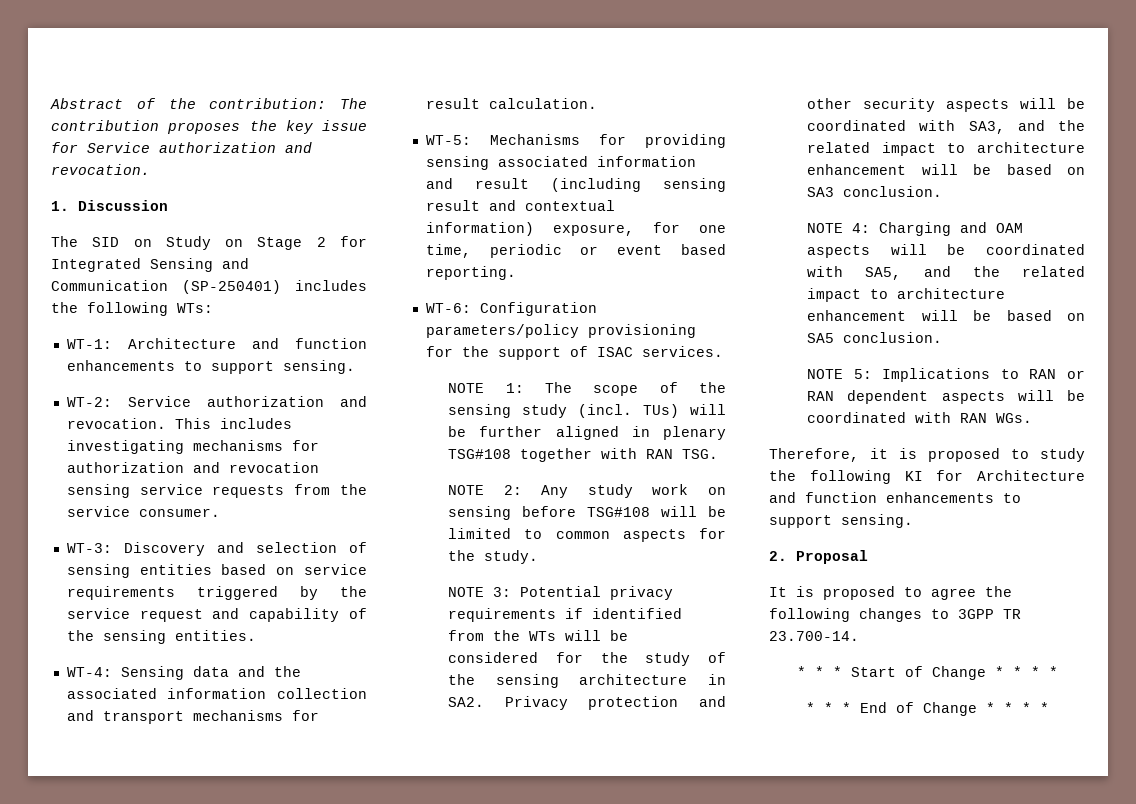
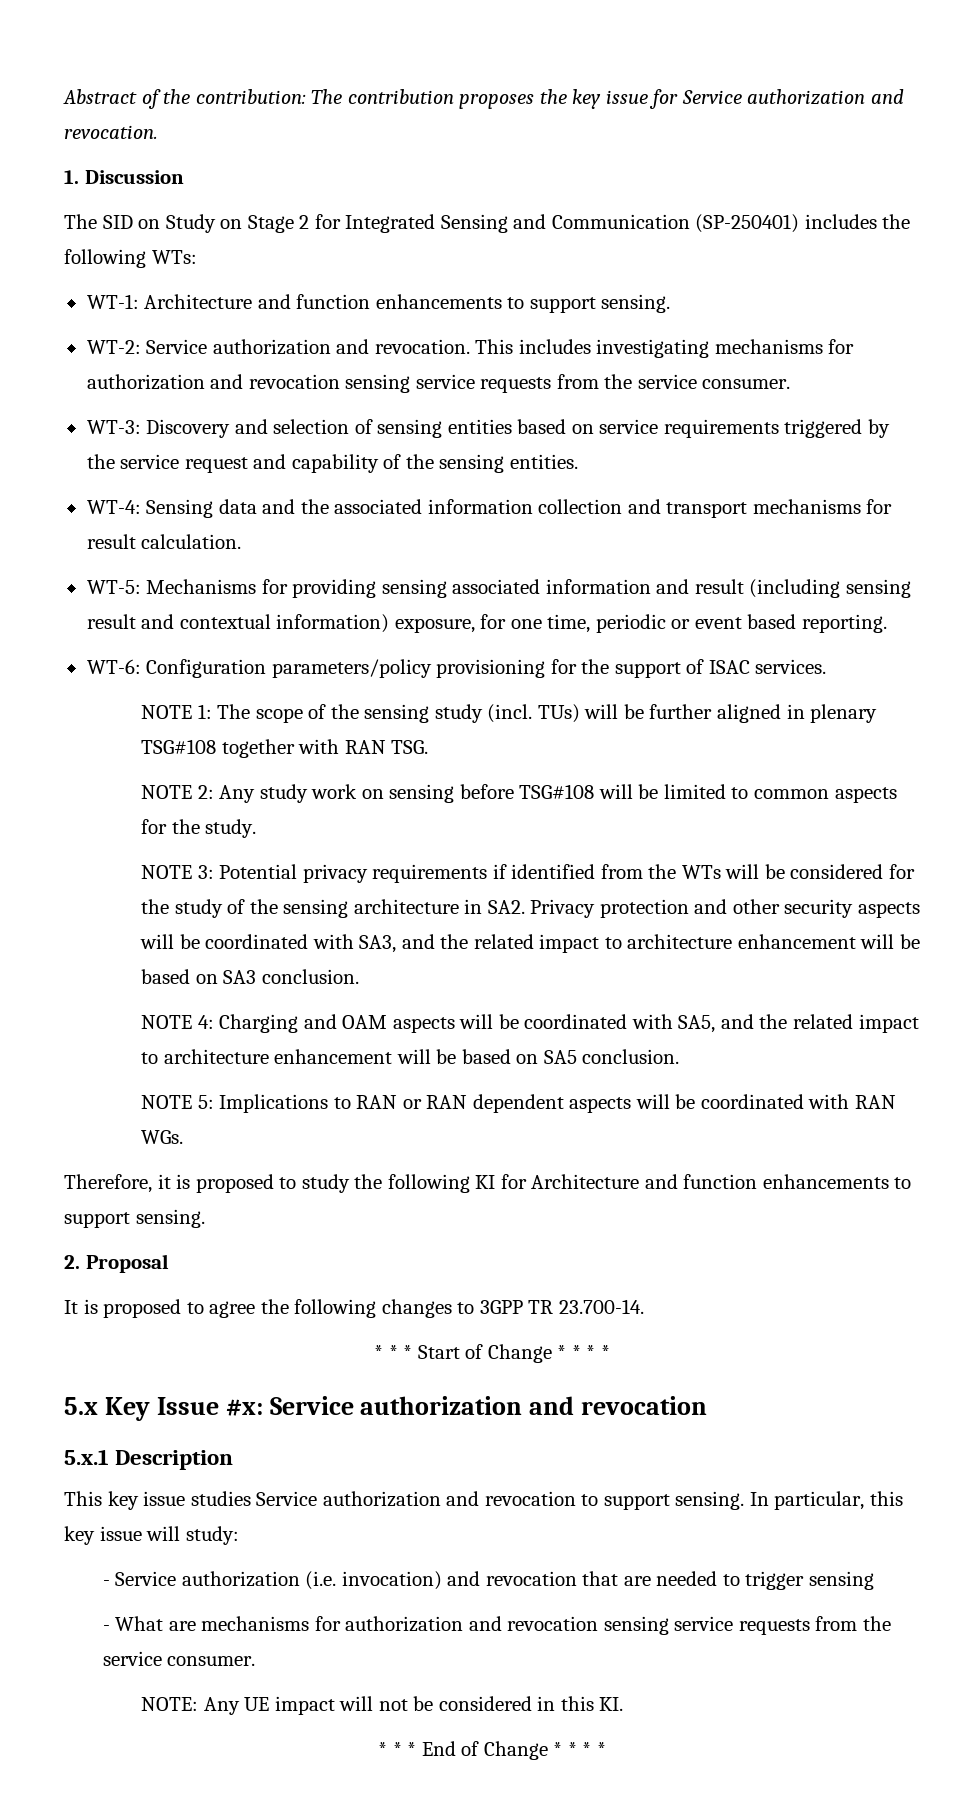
(1058, 671) none -> [64,1396,708,1421] [64,1449,234,1470] [64,1491,903,1510] [64,1526,239,1545] [102,1571,874,1590] [102,1616,891,1635] [102,1651,256,1666] [141,1696,624,1715] // 5.x Key Issue #x: Service authorization and revocation // 5.x.1 Description // This key issue studies Service authorization and revocation to support sensing. In particular, this key issue will study: // - Service authorization (i.e. invocation) and revocation that are needed to trigger sensing // - What are mechanisms for authorization and revocation sensing service requests from the service consumer. // NOTE: Any UE impact will not be considered in this KI.

